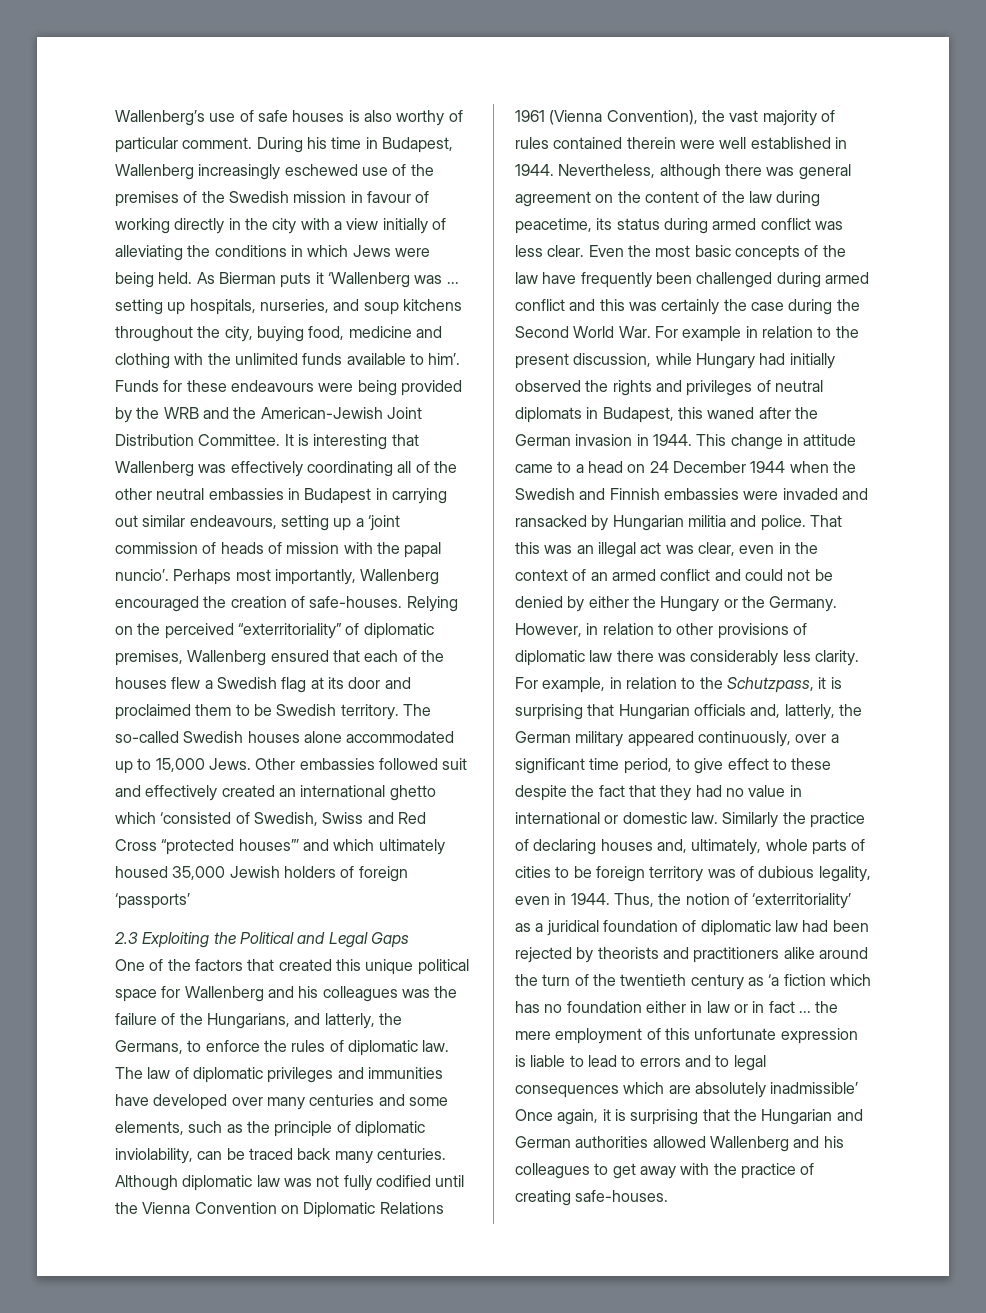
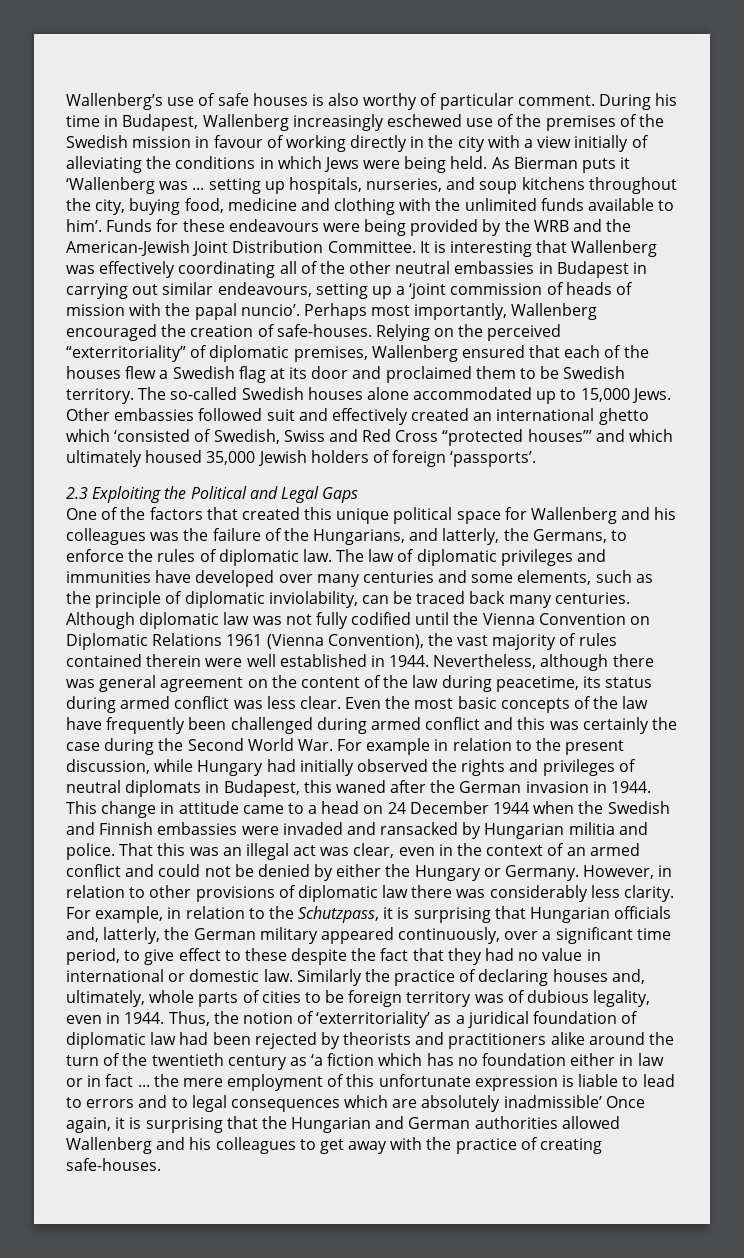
[115,893,190,909] ‘passports’ -> [450,451,537,467] ‘passports’.
[741,596,765,608] the -> (501, 872) none

